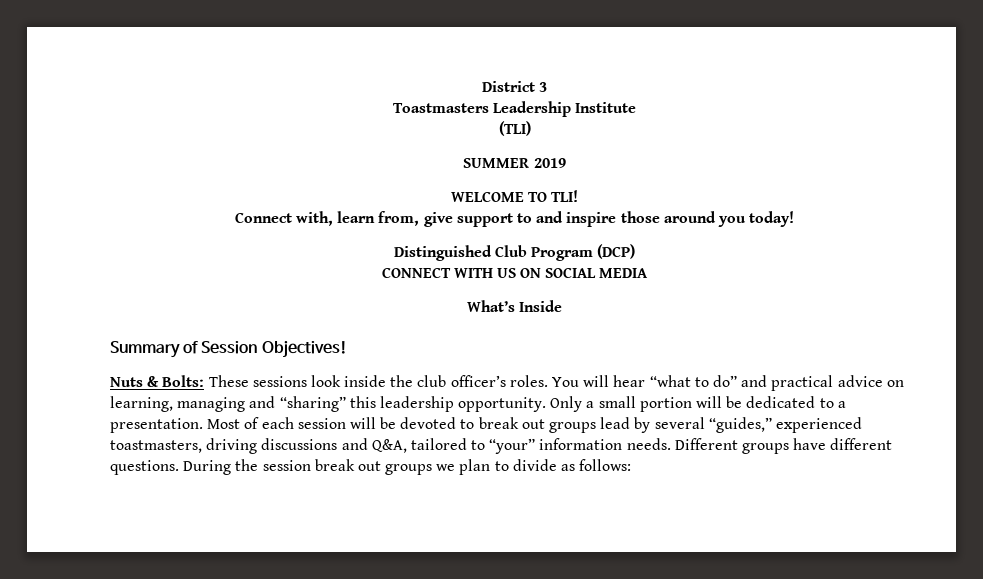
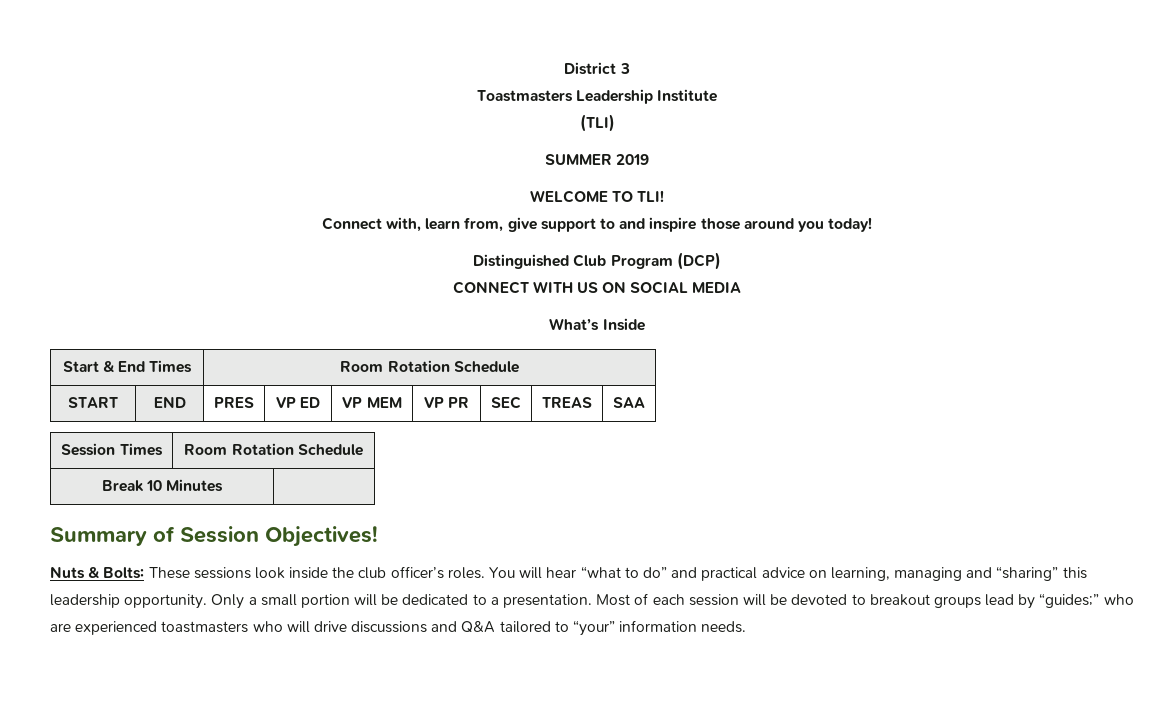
(563, 306) none -> [62,360,193,373] [340,360,519,373] [68,397,118,408] [153,397,186,408] [214,397,254,408] [275,397,321,408] [342,397,402,408] [423,397,470,408] [491,396,521,409] [542,397,592,408] [613,397,645,408] [61,443,163,456] [184,443,363,456] [101,479,224,492] // Start & End Times | Room Rotation Schedule // START | END | PRES | VP ED | VP MEM | VP PR | SEC | TREAS | SAA // Session Times | Room Rotation Schedule // Break 10 Minutes |
[478,417,545,429] break out -> [869,594,930,606] breakout
[654,417,862,433] [110,438,258,454] several “guides,” experienced toastmasters, driving -> [1039,593,1134,608] [50,621,347,635] “guides;” who are experienced toastmasters who will drive
[371,439,407,453] Q&A, -> [461,621,496,633] Q&A
[674,438,893,454] [110,459,632,475] Different groups have different questions. During the session break out groups we plan to divide as follows: -> (747, 627) none

